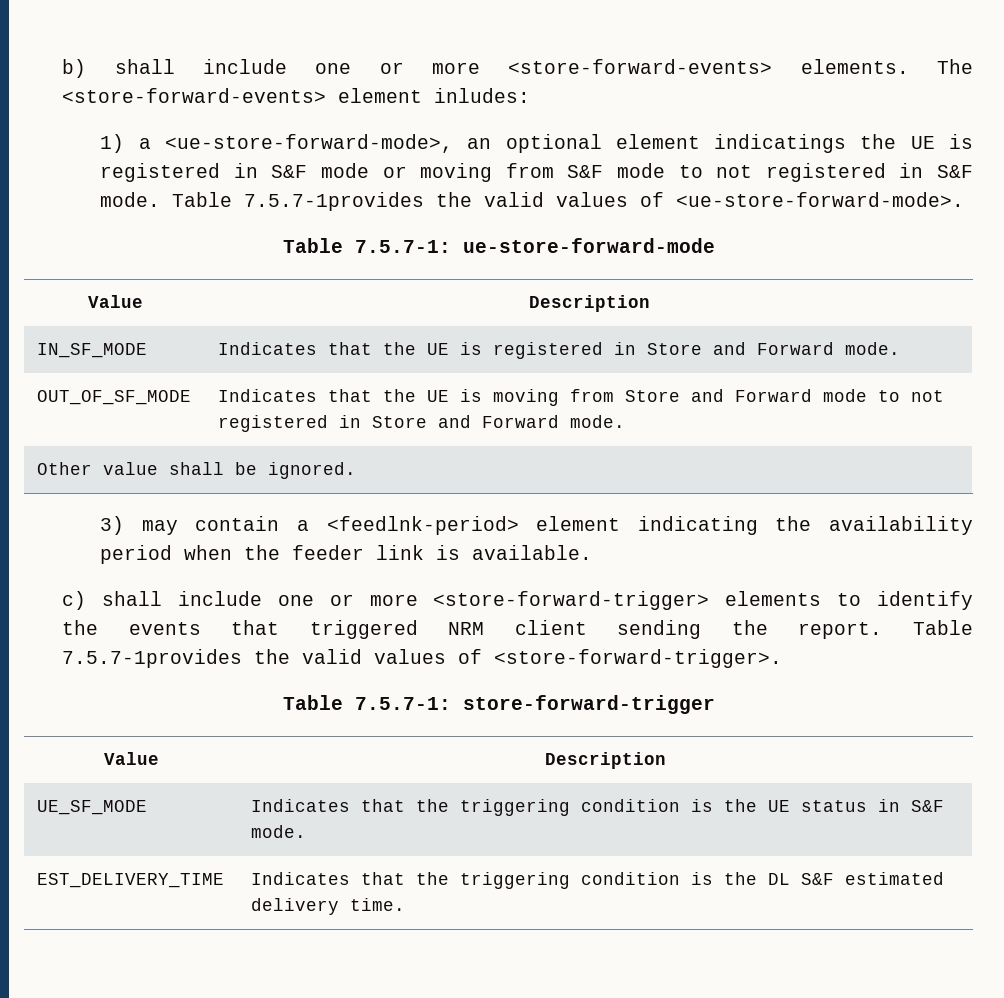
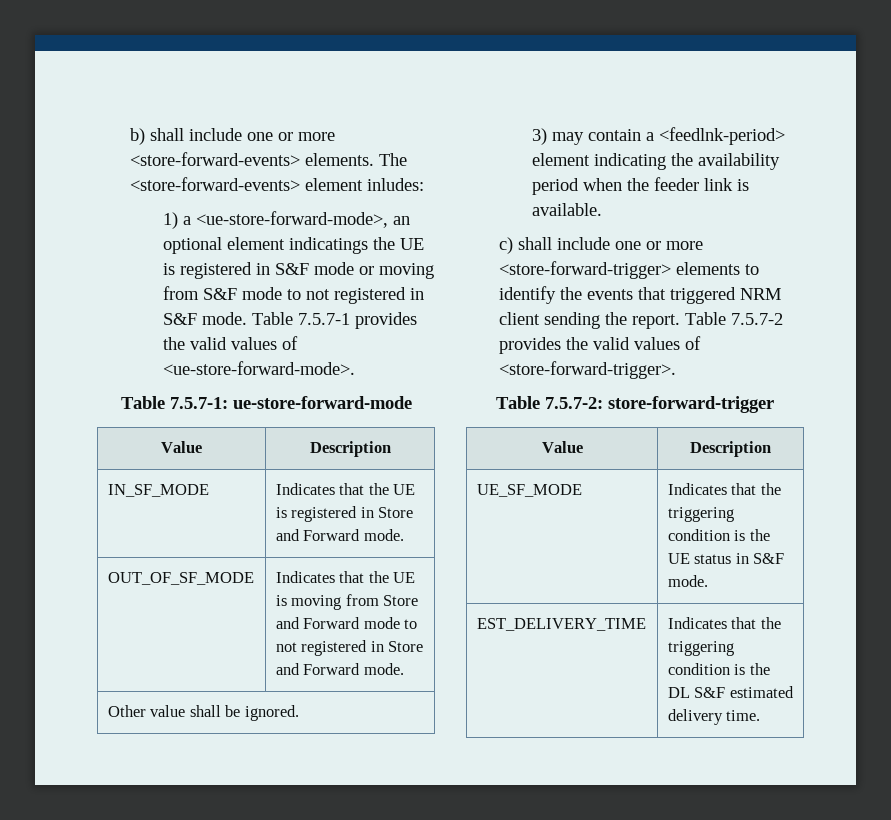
[244,192,425,211] 7.5.7-1provides -> [298,312,418,329] 7.5.7-1 provides
[62,649,243,668] 7.5.7-1provides -> [731,313,784,325] [499,337,562,354] 7.5.7-2 provides
[354,697,451,710] 7.5.7-1: -> [545,397,603,409] 7.5.7-2:

